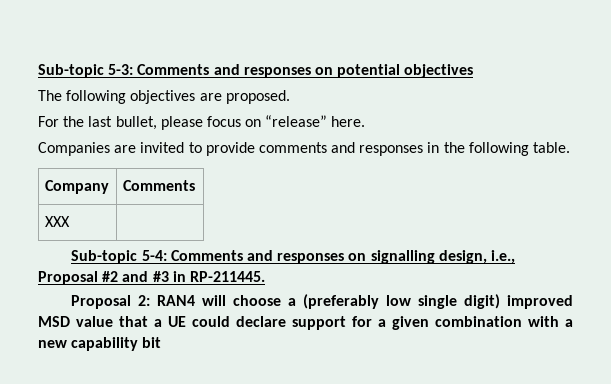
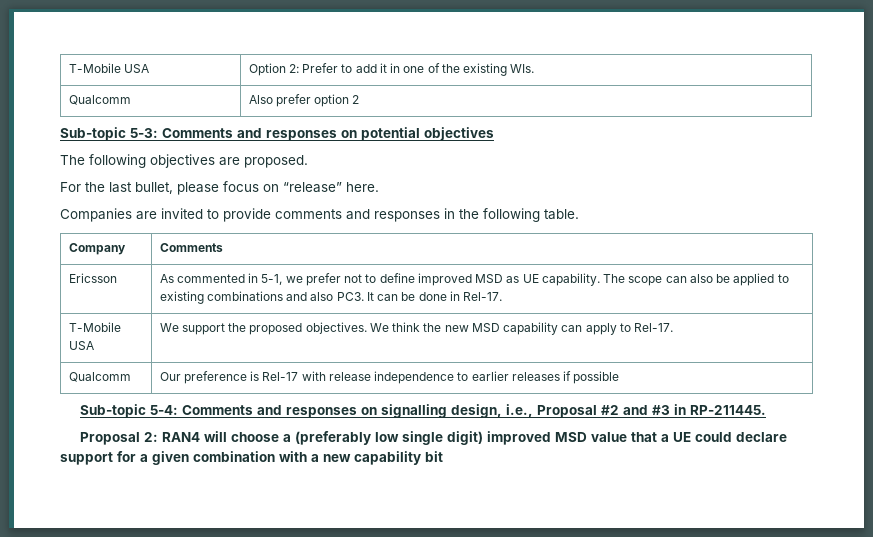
(38, 71) none -> [68,63,149,73] [248,63,535,76] [68,95,131,105] [248,94,360,107] T-Mobile USA | Option 2: Prefer to add it in one of the existing WIs. // Qualcomm | Also prefer option 2 //
[44,216,70,227] XXX | -> [68,273,117,283] [159,273,789,286] [159,291,503,304] [68,322,121,332] [68,341,94,350] [159,322,674,335] [68,372,131,382] [159,371,620,384] Ericsson | As commented in 5-1, we prefer not to define improved MSD as UE capability. The scope can also be applied to existing combinations and also PC3. It can be done in Rel-17. // T-Mobile USA | We support the proposed objectives. We think the new MSD capability can apply to Rel-17. // Qualcomm | Our preference is Rel-17 with release independence to earlier releases if possible

